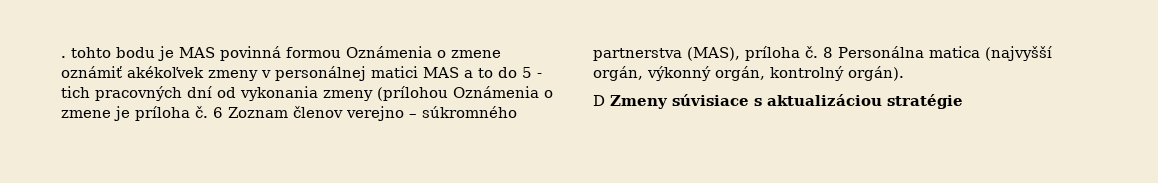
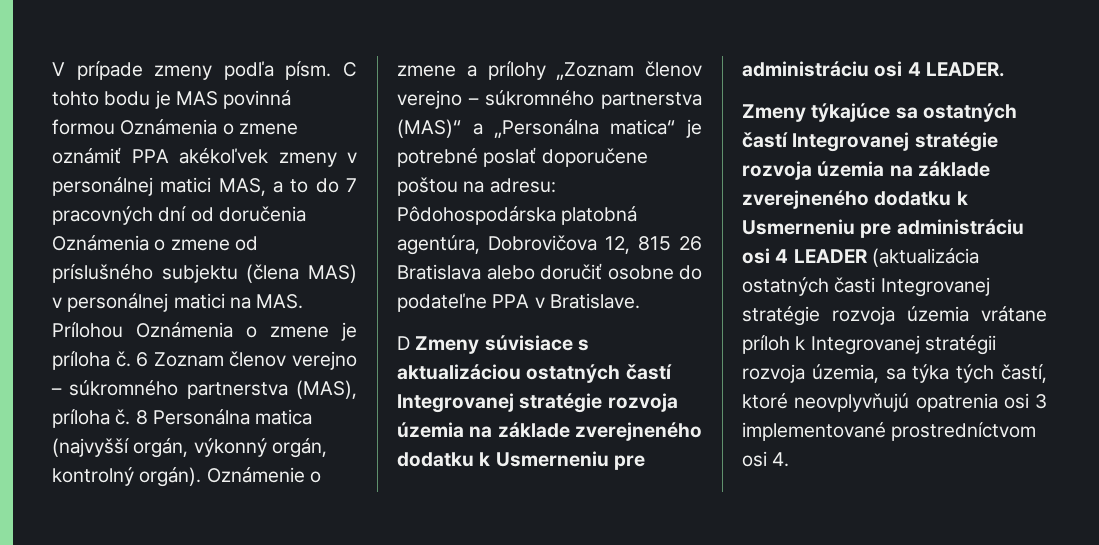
[61,56,66,58] . -> [52,61,357,80] V prípade zmeny podľa písm. C
(122, 72) none -> [131,149,169,163] PPA
[423,67,459,78] MAS -> [218,178,266,196] MAS,
[522,67,542,78] [61,86,448,101] 5 - tich pracovných dní od vykonania zmeny (prílohou -> [345,178,357,192] [52,206,306,225] [52,235,258,251] [52,264,357,283] [52,293,304,312] [52,322,123,338] 7 pracovných dní od doručenia Oznámenia o zmene od príslušného subjektu (člena MAS) v personálnej matici na MAS. Prílohou
(904, 73) none -> [206,467,321,483] [397,61,702,80] [397,90,702,109] [397,119,702,138] [397,147,648,167] [397,177,556,196] [397,206,638,225] [397,235,702,255] [397,263,702,280] [397,293,640,312] Oznámenie o zmene a prílohy „Zoznam členov verejno – súkromného partnerstva (MAS)“ a „Personálna matica“ je potrebné poslať doporučene poštou na adresu: Pôdohospodárska platobná agentúra, Dobrovičova 12, 815 26 Bratislava alebo doručiť osobne do podateľne PPA v Bratislave.
[887,94,963,109] stratégie -> [526,364,672,383] [397,393,678,413] [397,422,702,441] [397,451,645,470] [742,61,1005,77] [742,103,1017,122] [742,132,998,152] [742,161,990,180] [742,190,968,209] [742,219,1024,238] [742,248,979,267] [742,277,990,297] [742,306,1047,326] [742,335,996,355] [742,364,1047,383] [742,393,1047,412] [742,422,1037,441] [742,451,790,467] ostatných častí Integrovanej stratégie rozvoja územia na základe zverejneného dodatku k Usmerneniu pre administráciu osi 4 LEADER. // Zmeny týkajúce sa ostatných častí Integrovanej stratégie rozvoja územia na základe zverejneného dodatku k Usmerneniu pre administráciu osi 4 LEADER (aktualizácia ostatných časti Integrovanej stratégie rozvoja územia vrátane príloh k Integrovanej stratégii rozvoja územia, sa týka tých častí, ktoré neovplyvňujú opatrenia osi 3 implementované prostredníctvom osi 4.

